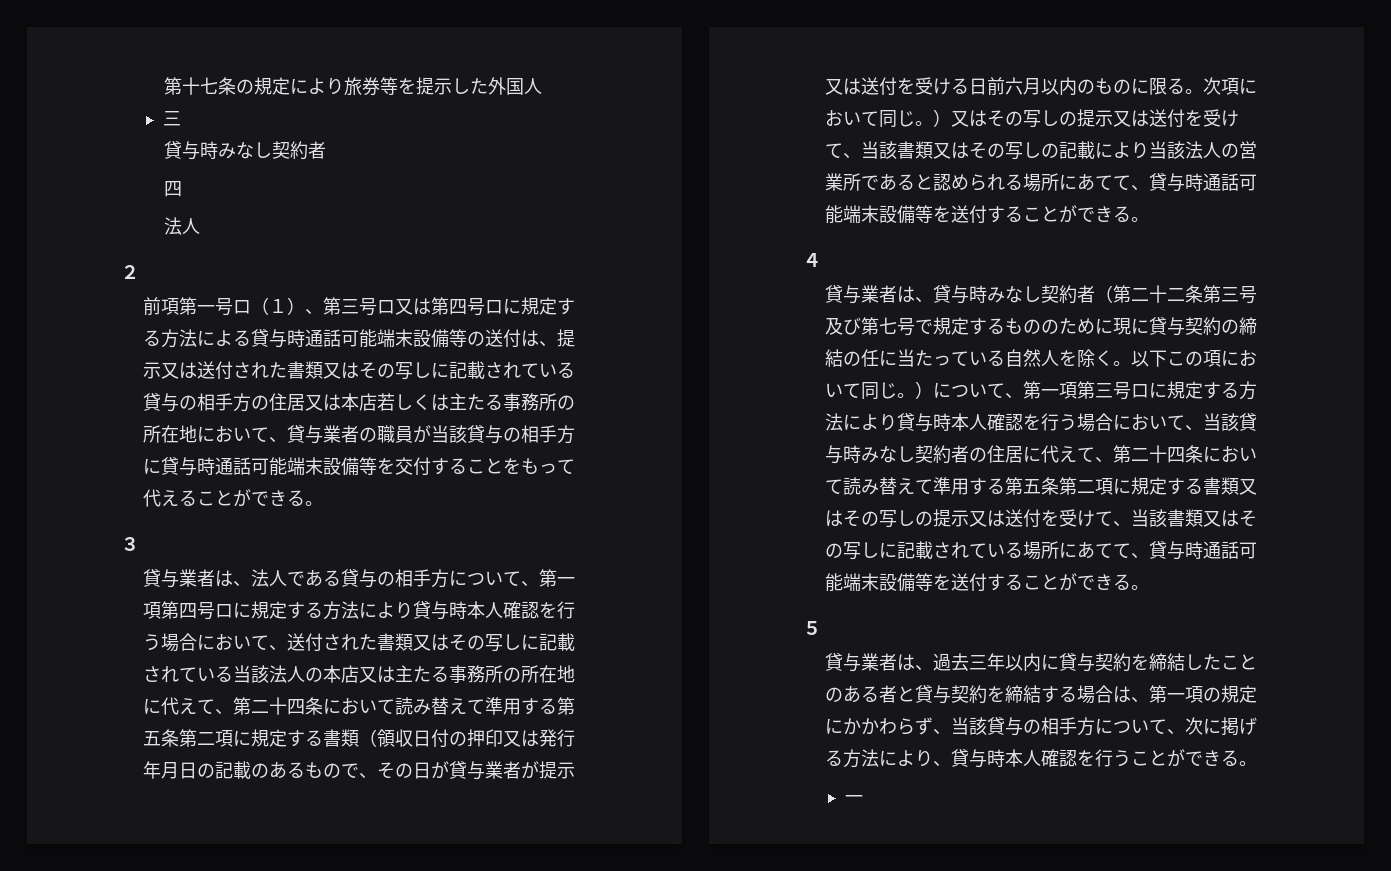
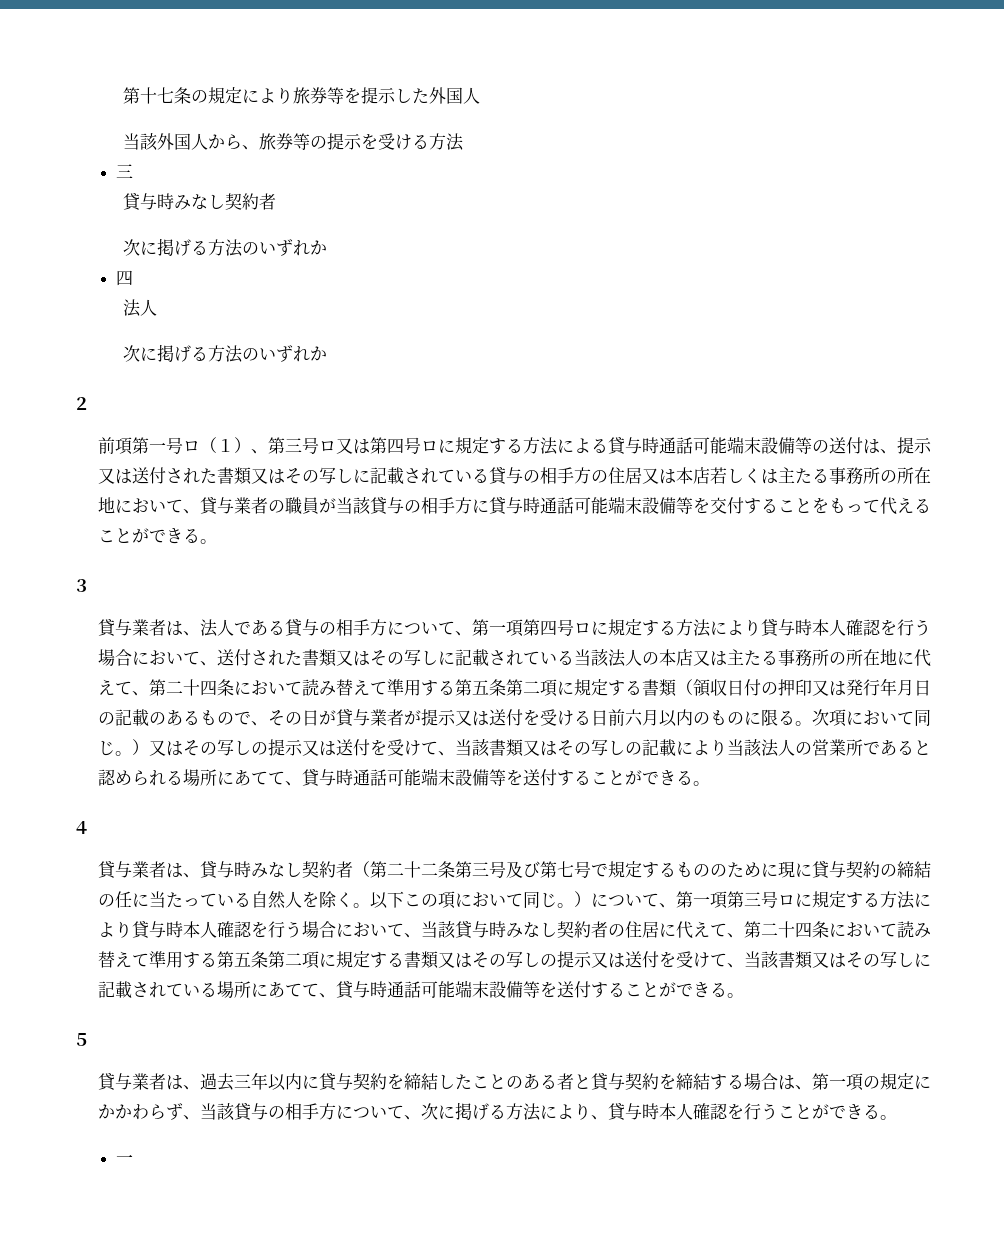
(543, 86) none -> [122,133,464,151] // 当該外国人から、旅券等の提示を受ける方法
[164,181,183,197] [164,217,201,235] 四 // 法人 -> [122,238,327,257] [116,270,134,286] [122,299,157,317] [122,344,327,363] 次に掲げる方法のいずれか // 四 // 法人 // 次に掲げる方法のいずれか

